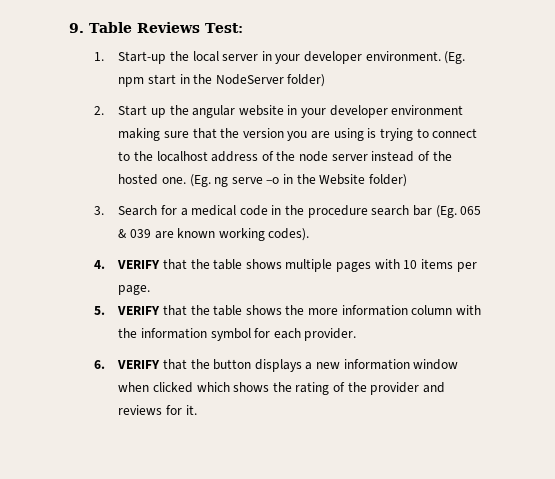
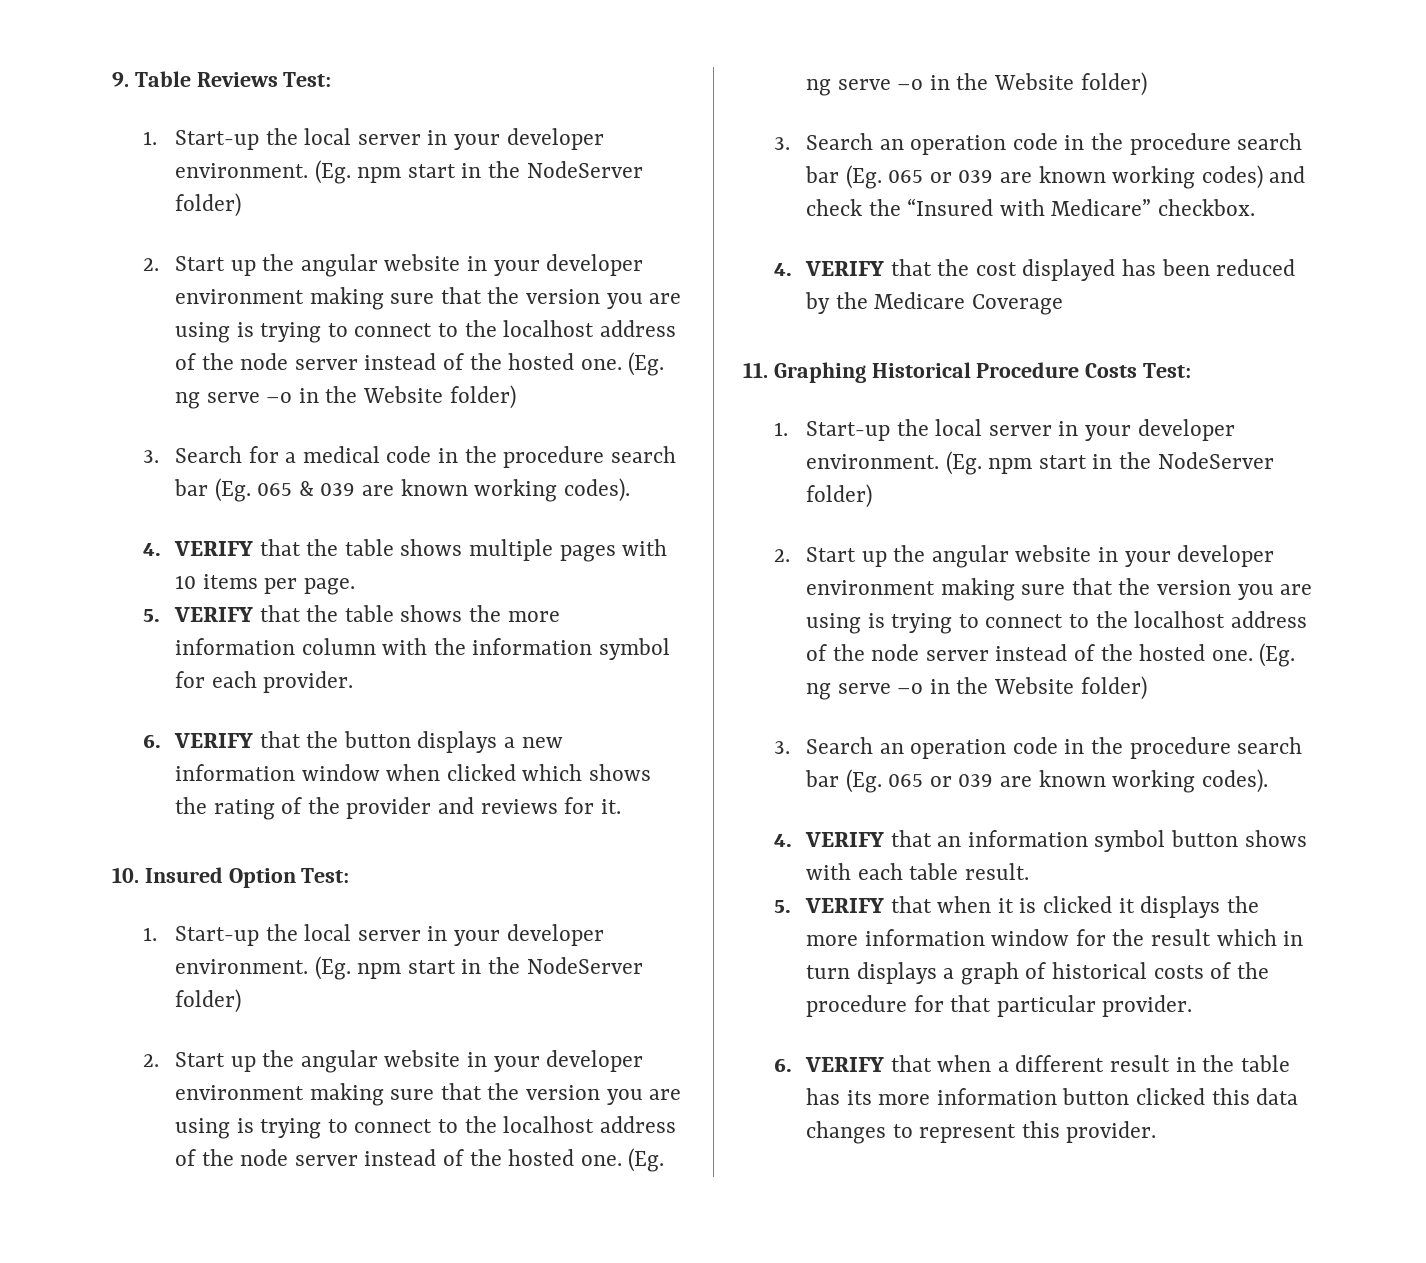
(197, 410) none -> [112,867,350,888] [143,924,604,946] [174,956,643,980] [174,989,241,1013] [143,1050,644,1073] [174,1083,682,1106] [174,1116,676,1139] [174,1148,665,1172] [805,72,1147,96] [774,133,1303,155] [804,165,1306,189] [805,198,1255,216] [774,259,1296,281] [804,292,1063,315] [743,362,1192,383] [774,419,1235,441] [805,451,1274,475] [805,484,872,508] [774,545,1275,568] [805,578,1313,601] [805,611,1307,634] [805,643,1296,667] [805,676,1147,700] [774,737,1303,759] [804,769,1268,793] [774,830,1307,852] [805,863,1029,880] [774,896,1259,918] [805,929,1304,946] [805,962,1269,985] [805,995,1193,1017] [774,1055,1290,1072] [805,1088,1299,1105] [805,1121,1157,1144] // 10. Insured Option Test: // 1. Start-up the local server in your developer environment. (Eg. npm start in the NodeServer folder) // 2. Start up the angular website in your developer environment making sure that the version you are using is trying to connect to the localhost address of the node server instead of the hosted one. (Eg. ng serve –o in the Website folder) // 3. Search an operation code in the procedure search bar (Eg. 065 or 039 are known working codes) and check the “Insured with Medicare” checkbox. // 4. VERIFY that the cost displayed has been reduced by the Medicare Coverage // 11. Graphing Historical Procedure Costs Test: // 1. Start-up the local server in your developer environment. (Eg. npm start in the NodeServer folder) // 2. Start up the angular website in your developer environment making sure that the version you are using is trying to connect to the localhost address of the node server instead of the hosted one. (Eg. ng serve –o in the Website folder) // 3. Search an operation code in the procedure search bar (Eg. 065 or 039 are known working codes). // 4. VERIFY that an information symbol button shows with each table result. // 5. VERIFY that when it is clicked it displays the more information window for the result which in turn displays a graph of historical costs of the procedure for that particular provider. // 6. VERIFY that when a different result in the table has its more information button clicked this data changes to represent this provider.

